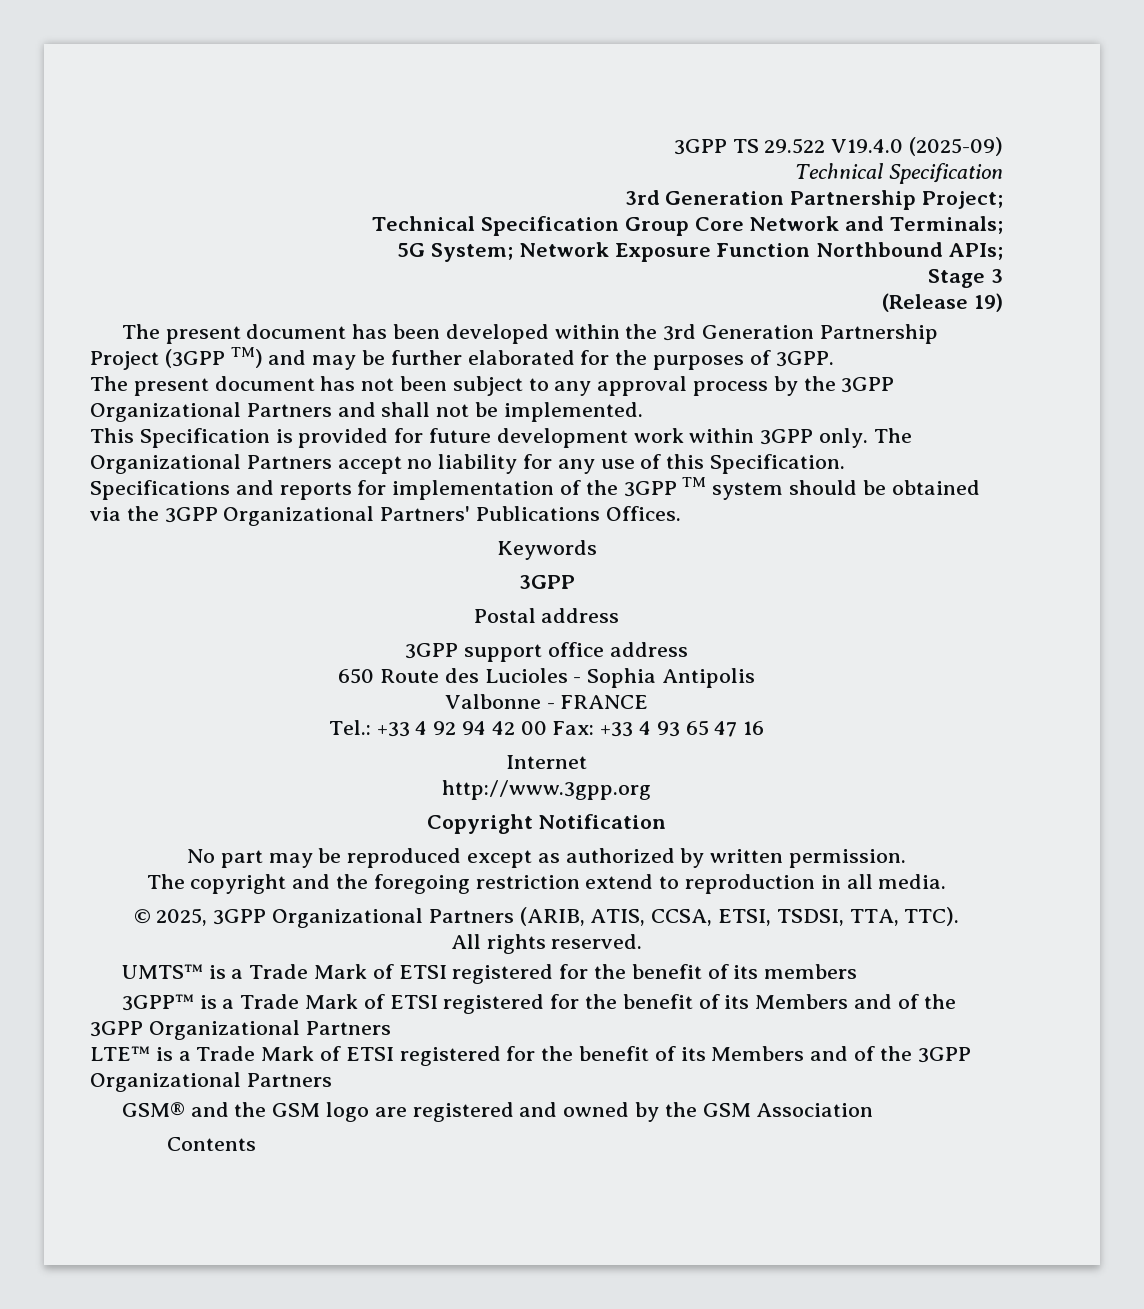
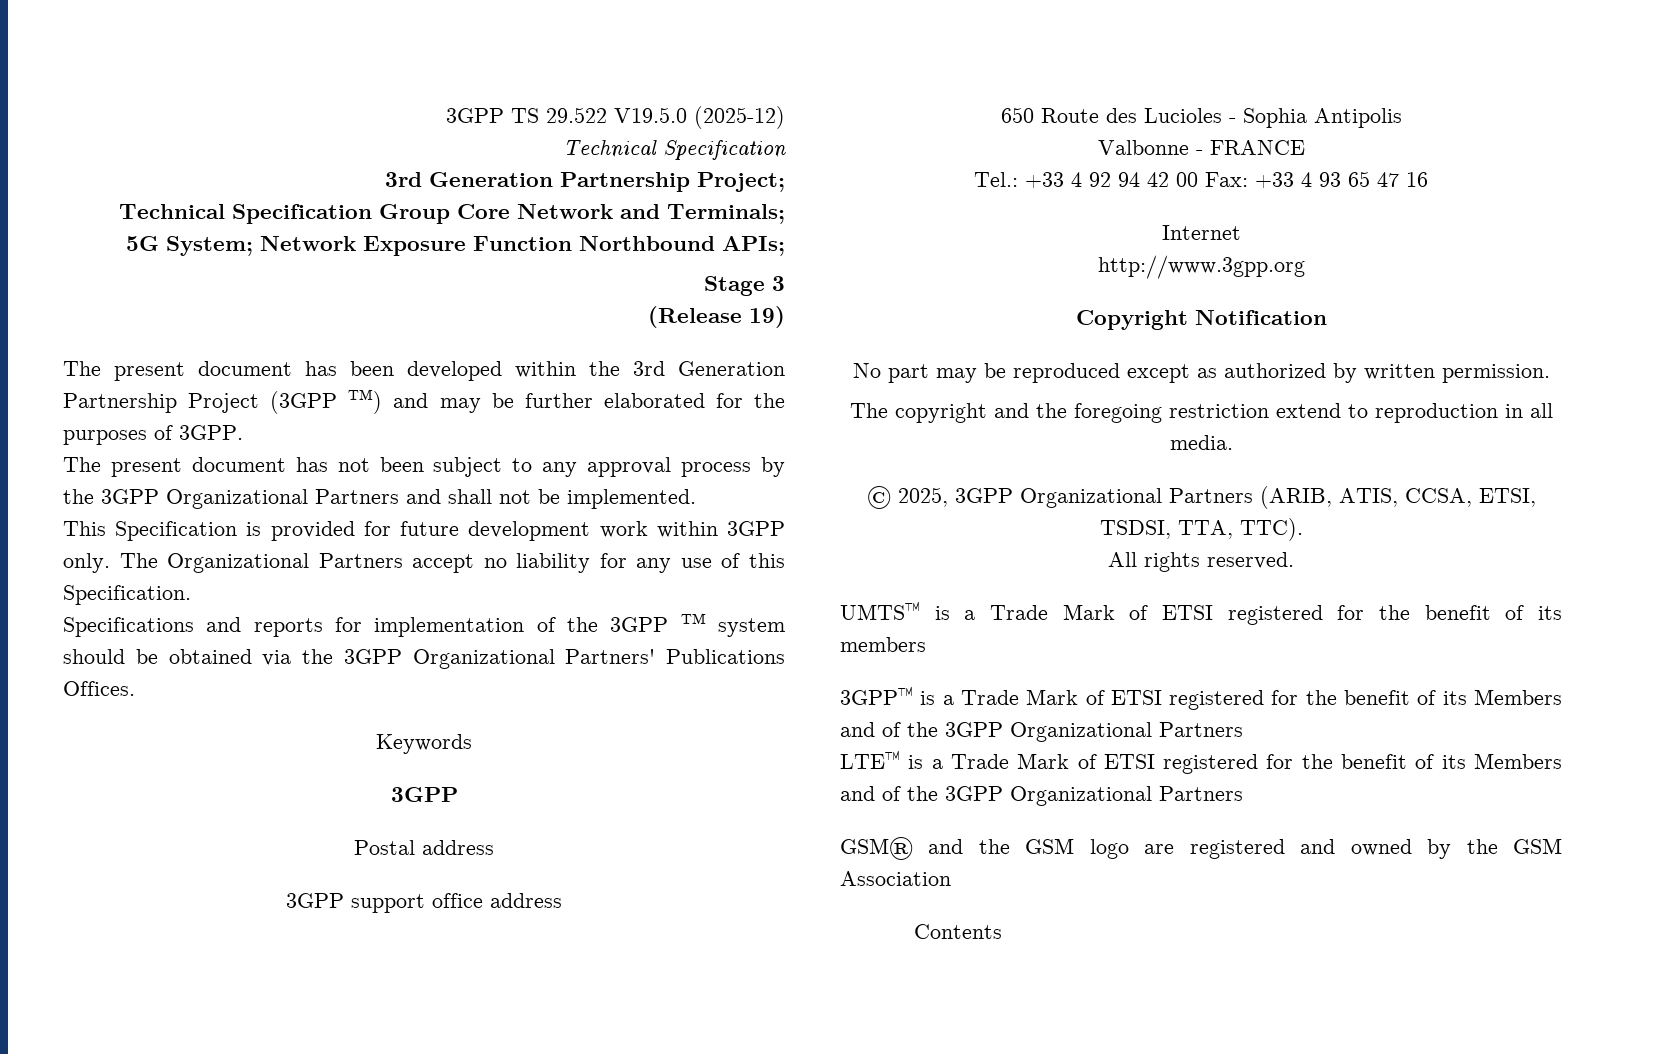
[831,137,1003,156] V19.4.0 (2025-09) -> [614,106,785,129] V19.5.0 (2025-12)

